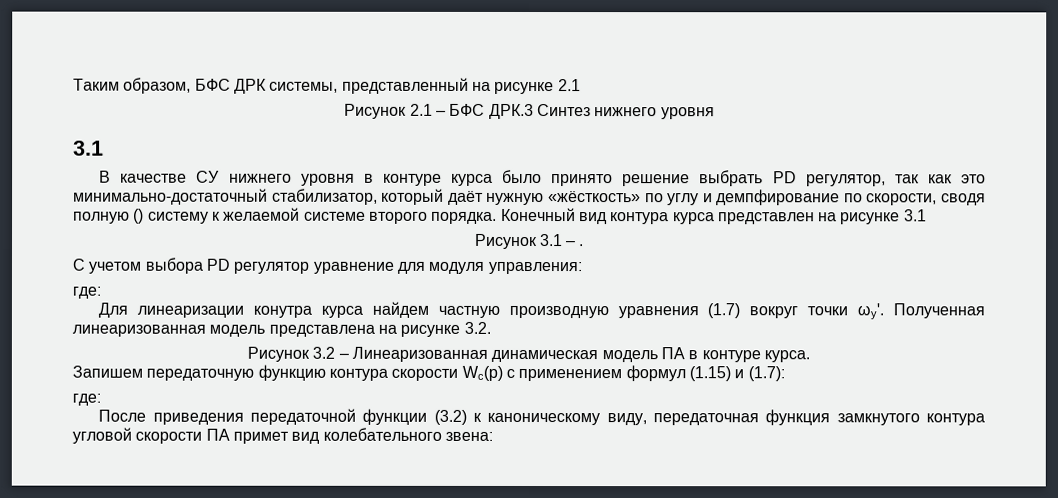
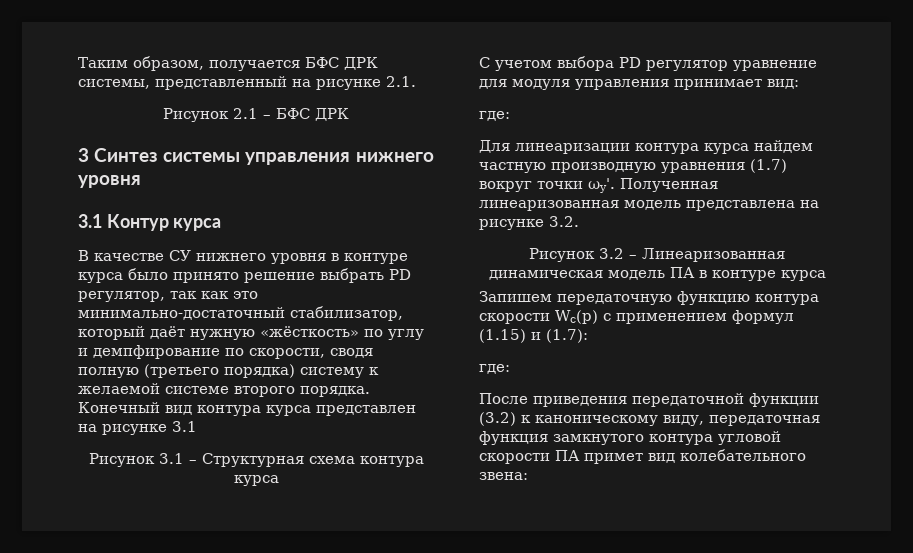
(192, 85) none -> [209,60,300,71] получается
[557,79,581,92] 2.1 -> [386,76,416,87] 2.1.
[488,103,591,120] ДРК.3 Синтез -> [315,108,349,121] [78,148,351,165] ДРК // 3 Синтез системы управления
(104, 148) none -> [106,214,222,231] Контур курса
[133,208,145,224] () -> [144,364,295,378] (третьего порядка)
[579,244,585,247] . -> [201,453,424,467] [233,475,279,486] Структурная схема контура курса
[487,261,582,275] управления: -> [575,79,799,90] управления принимает вид:
[253,305,313,318] конутра -> [635,143,699,154] контура
[763,350,810,363] курса. -> [780,270,826,281] курса

